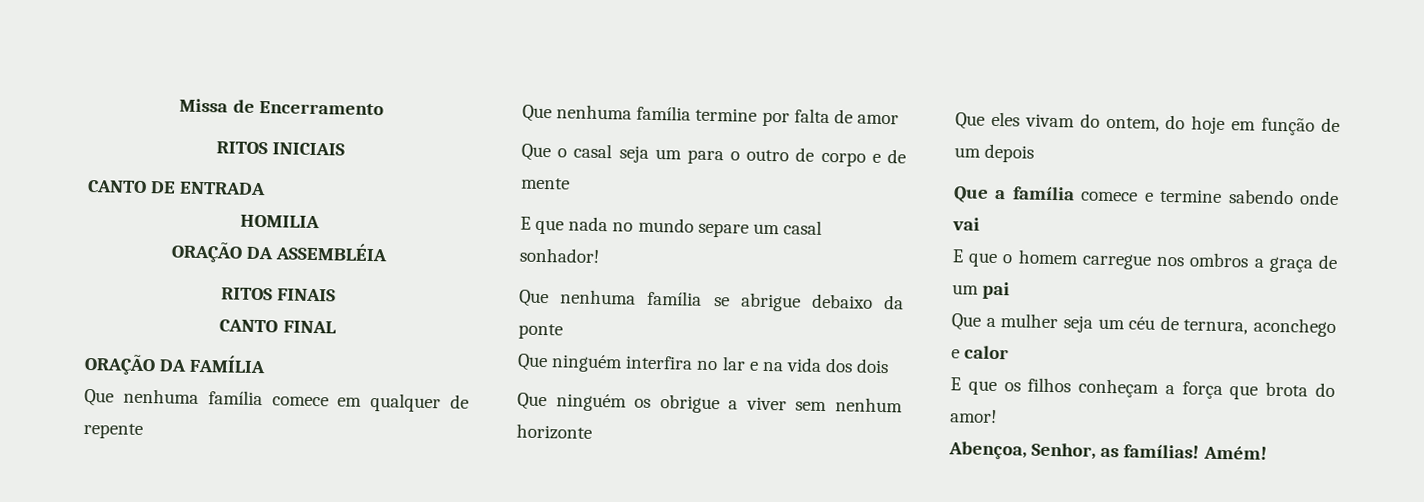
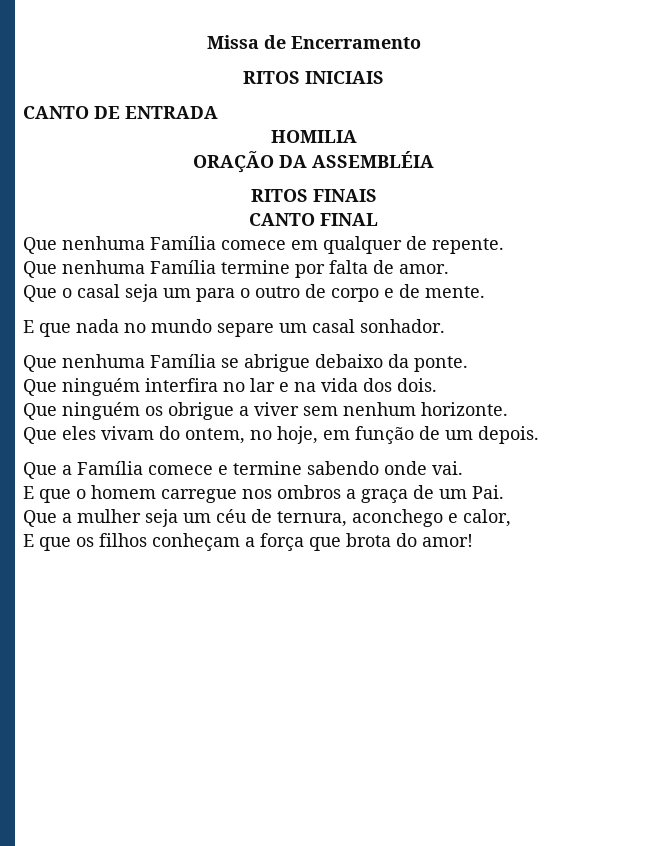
[84,353,267,376] [84,388,263,407] // ORAÇÃO DA FAMÍLIA // Que nenhuma família -> [23,236,216,254] // Que nenhuma Família
[83,422,143,439] [522,104,692,123] repente // Que nenhuma família -> [432,238,504,254] [23,260,216,278] repente. // Que nenhuma Família
[856,114,899,125] amor -> [399,264,449,274] amor.
[521,177,570,190] mente -> [425,286,485,298] mente.
[519,247,600,264] [518,289,703,308] sonhador! // Que nenhuma família -> [360,319,445,333] [23,354,216,372] sonhador. // Que nenhuma Família
[518,323,563,340] ponte -> [414,356,468,372] ponte.
[856,358,890,374] dois -> [397,378,437,392] dois.
[516,423,592,440] horizonte -> [421,402,508,416] horizonte.
[1165,114,1226,135] do hoje -> [250,426,318,444] no hoje,
[984,143,1035,163] [953,186,1075,203] depois // Que a família -> [478,426,539,444] [23,461,143,479] depois. // Que a Família
[952,217,980,231] vai -> [432,461,463,475] vai.
[982,281,1011,300] pai -> [472,485,504,499] Pai.
[964,345,1010,360] calor -> [463,509,511,527] calor,
[948,441,1267,460] // Abençoa, Senhor, as famílias! Amém! -> (473, 540) none

